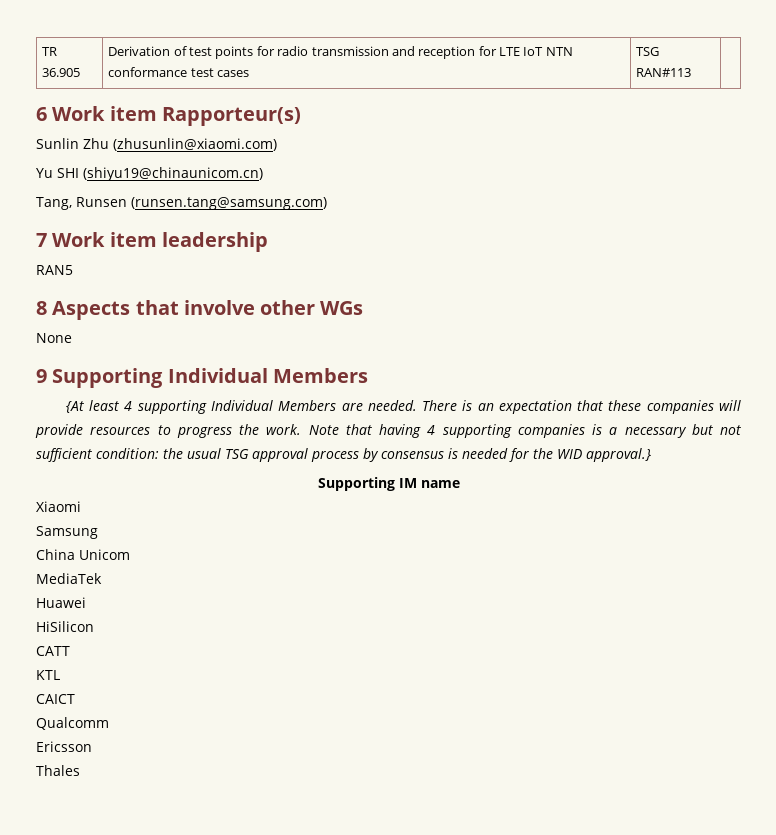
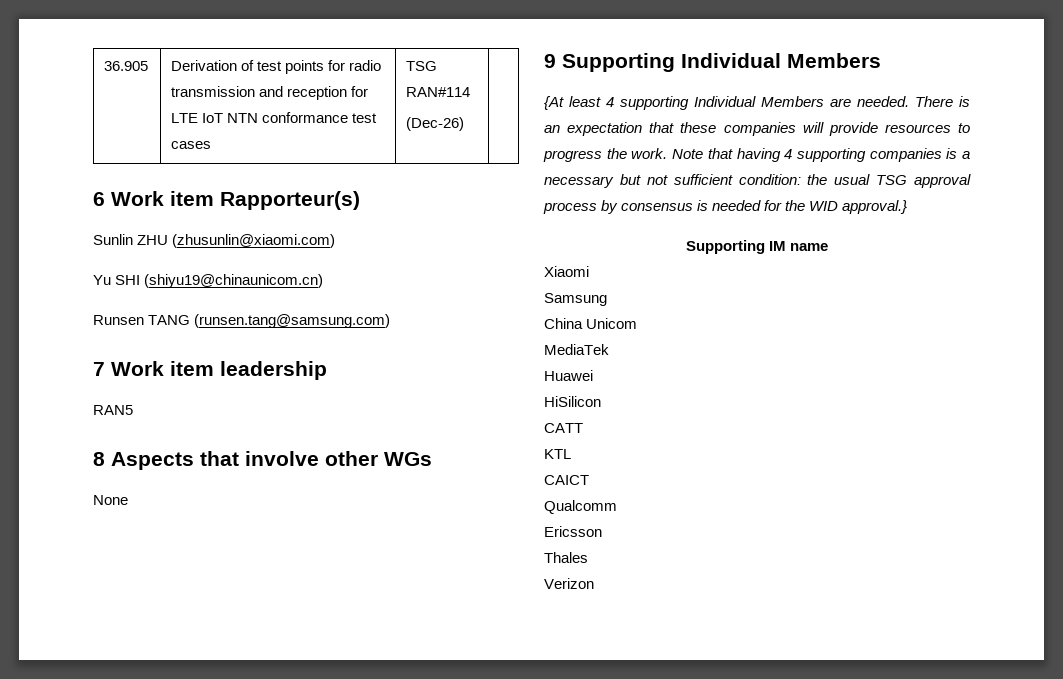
[42,47,58,56] TR -> (104, 66) none
[636,68,692,77] RAN#113 -> [406,87,471,97] [406,117,465,131] RAN#114 // (Dec-26)
[83,138,109,149] Zhu -> [137,235,169,245] ZHU
[36,197,127,210] Tang, Runsen -> [93,315,191,325] Runsen TANG
(80, 770) none -> [544,578,594,589] // Verizon

